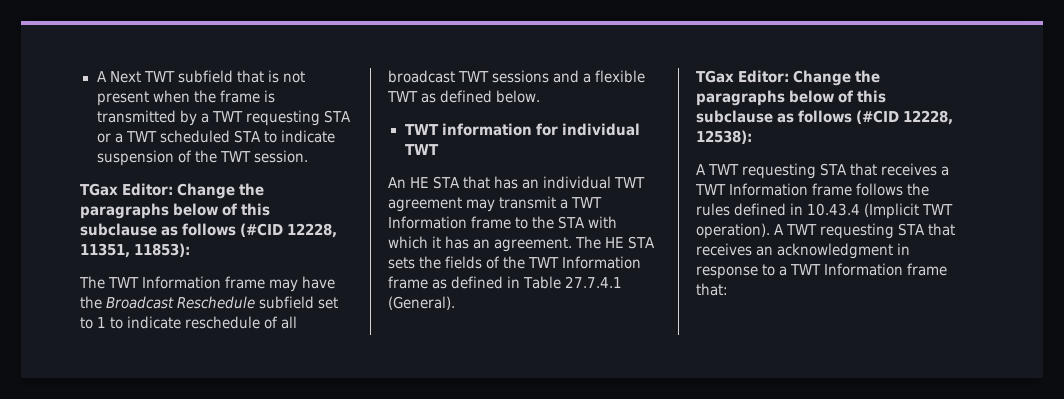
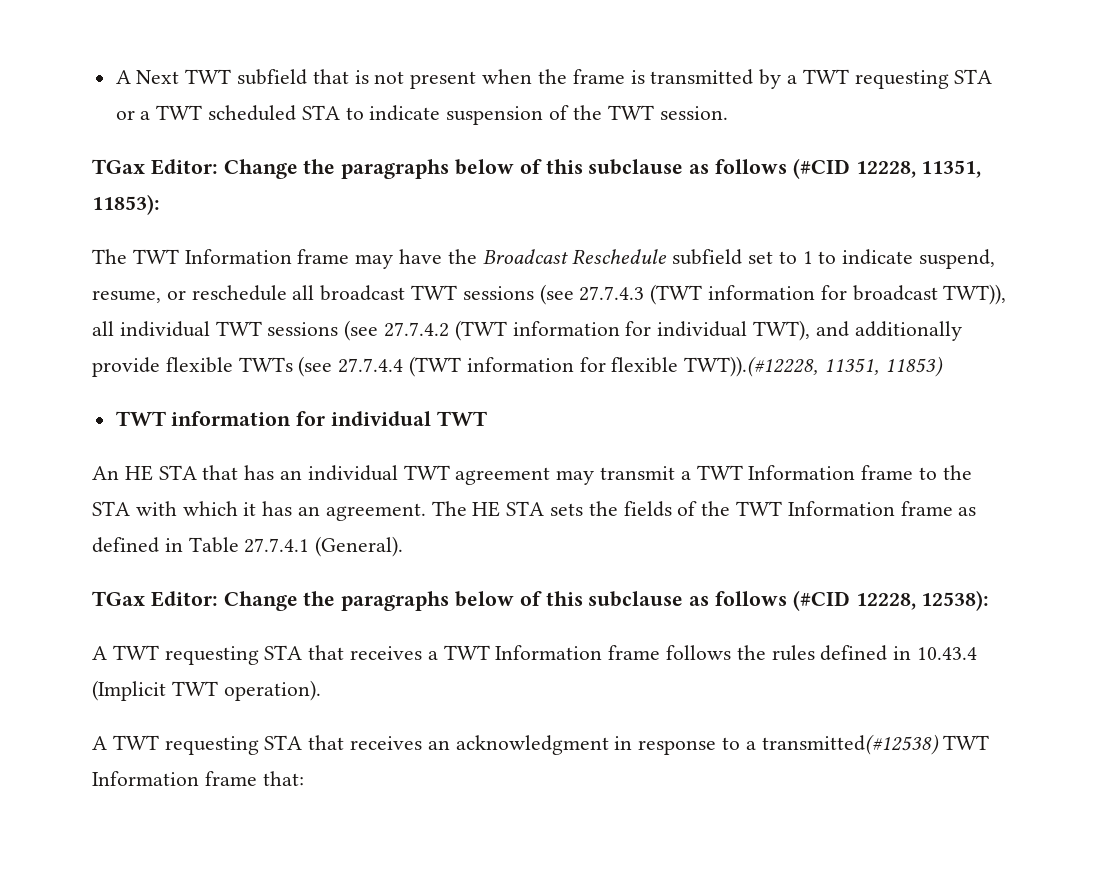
[185,316,298,329] [388,70,646,83] [387,90,541,103] reschedule of all broadcast TWT sessions and a flexible TWT as defined below. -> [919,249,996,269] [92,284,1007,305] [92,320,962,341] [92,356,943,377] suspend, resume, or reschedule all broadcast TWT sessions (see 27.7.4.3 (TWT information for broadcast TWT)), all individual TWT sessions (see 27.7.4.2 (TWT information for individual TWT), and additionally provide flexible TWTs (see 27.7.4.4 (TWT information for flexible TWT)).(#12228, 11351, 11853)
(770, 231) none -> (321, 690) //
(788, 271) none -> [761,734,939,755] transmitted(#12538)

